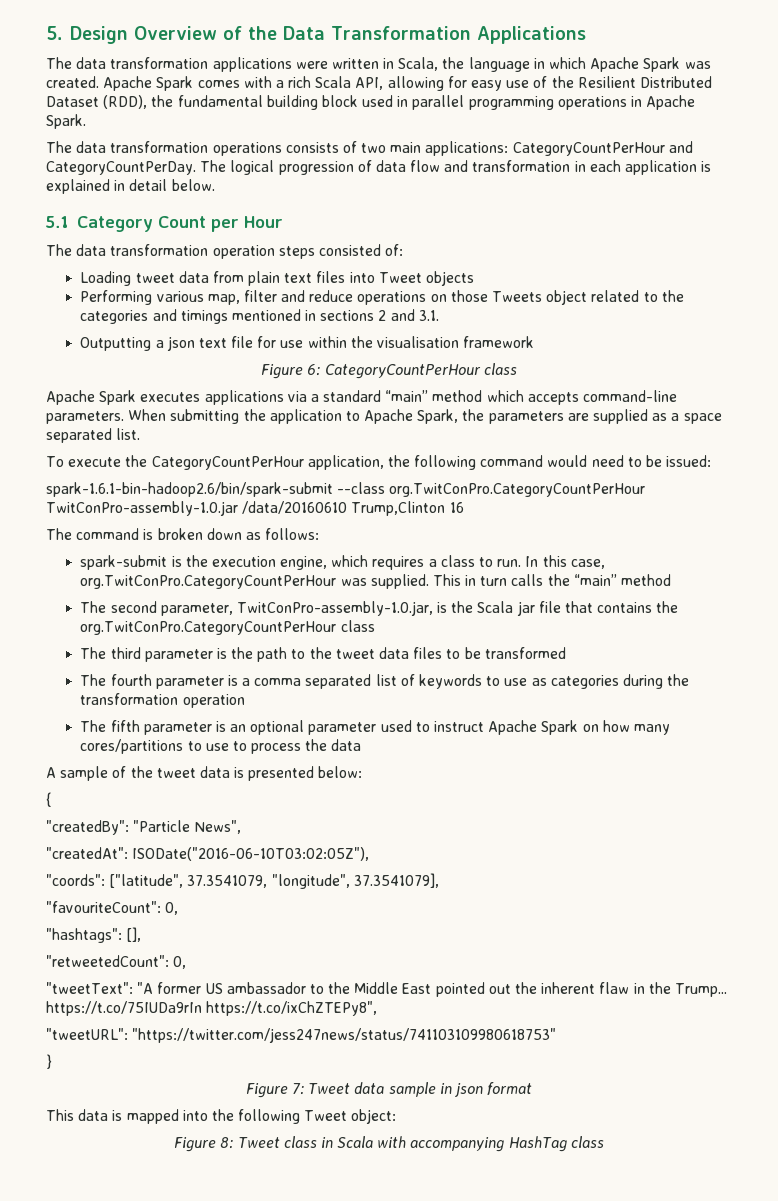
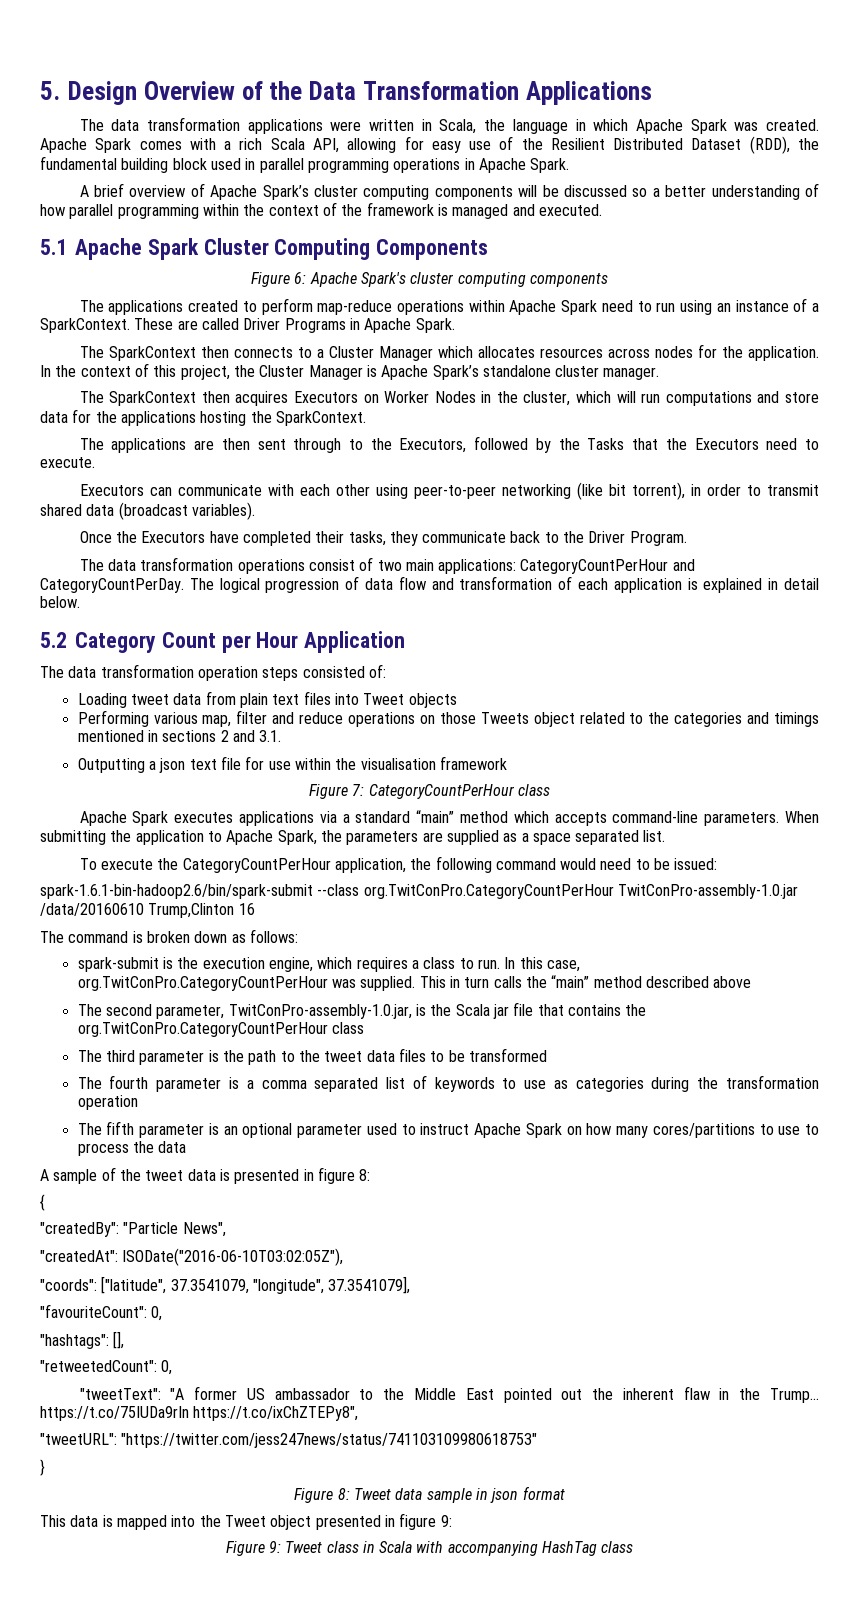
(86, 121) none -> [79,183,819,200] [40,202,602,219] [40,238,489,260] [251,272,608,287] [79,298,820,315] [40,318,455,333] [79,344,820,361] [40,363,660,380] [79,391,819,406] [40,409,366,426] [79,436,820,453] [40,457,95,468] [79,482,820,500] [40,502,255,520] [79,531,687,546] // A brief overview of Apache Spark’s cluster computing components will be discussed so a better understanding of how parallel programming within the context of the framework is managed and executed. // 5.1 Apache Spark Cluster Computing Components // Figure 6: Apache Spark's cluster computing components // The applications created to perform map-reduce operations within Apache Spark need to run using an instance of a SparkContext. These are called Driver Programs in Apache Spark. // The SparkContext then connects to a Cluster Manager which allocates resources across nodes for the application. In the context of this project, the Cluster Manager is Apache Spark’s standalone cluster manager. // The SparkContext then acquires Executors on Worker Nodes in the cluster, which will run computations and store data for the applications hosting the SparkContext. // The applications are then sent through to the Executors, followed by the Tasks that the Executors need to execute. // Executors can communicate with each other using peer-to-peer networking (like bit torrent), in order to transmit shared data (broadcast variables). // Once the Executors have completed their tasks, they communicate back to the Driver Program.
[285,142,339,153] consists -> [308,559,355,571] consist
[574,161,586,172] in -> [558,576,573,590] of
[46,216,69,228] 5.1 -> [40,632,67,648] 5.2
(283, 222) none -> [304,631,406,653] Application
[307,364,321,376] 6: -> [352,784,365,796] 7:
(671, 580) none -> [645,976,752,988] described above
[318,766,363,778] below: -> [303,1167,371,1184] in figure 8:
[292,1083,305,1095] 7: -> [337,1488,350,1500] 8:
[238,1109,397,1124] [174,1137,234,1152] following Tweet object: // Figure 8: -> [224,1513,452,1530] [225,1541,281,1556] Tweet object presented in figure 9: // Figure 9:

